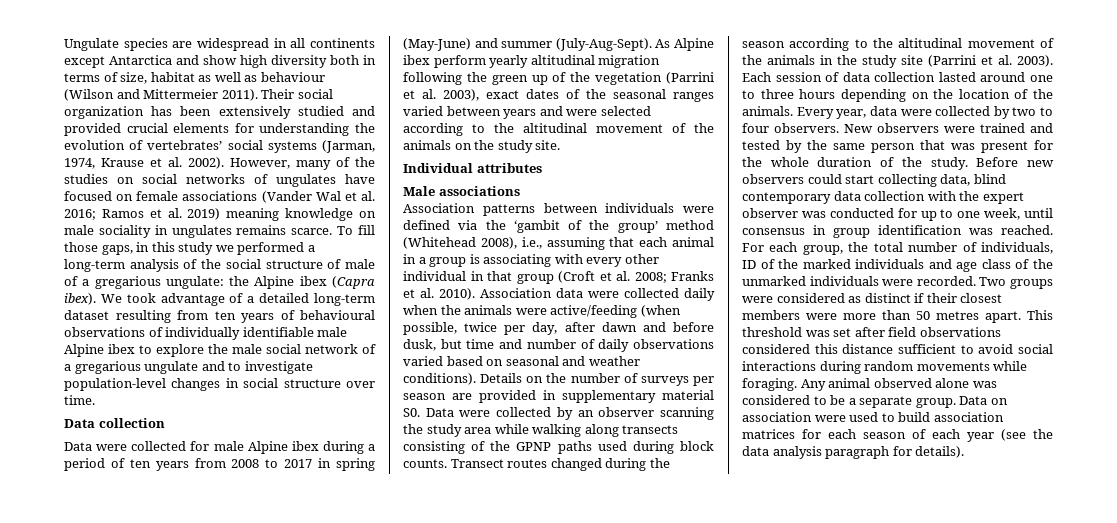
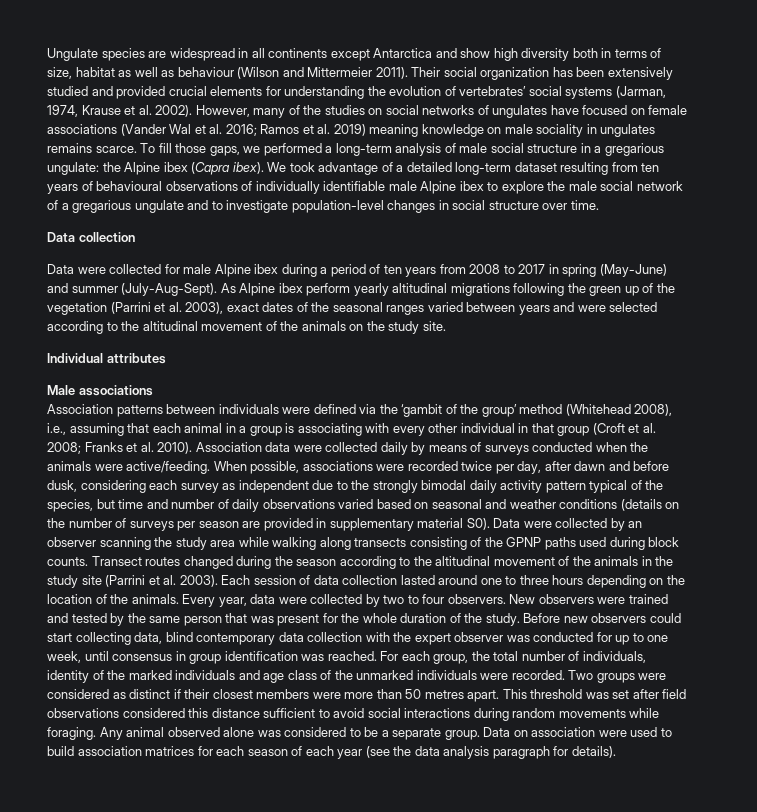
[136,242,214,255] in this study -> (240, 151) none
[201,259,376,269] [64,276,78,286] the social structure of male of -> [459,143,591,153] male social structure in
[598,55,661,68] migration -> [450,283,510,296] migrations
[403,305,681,318] [403,322,457,335] when the animals were active/feeding (when possible, -> [411,442,649,455] [47,461,458,474] by means of surveys conducted when the animals were active/feeding. When possible, associations were recorded
(436, 345) none -> [80,480,664,493] [47,499,93,512] considering each survey as independent due to the strongly bimodal daily activity pattern typical of the species,
[403,373,523,385] conditions). Details -> [559,499,662,511] conditions (details
[403,408,420,417] S0. -> [466,518,490,530] S0).
[742,260,756,269] ID -> [47,670,89,683] identity

